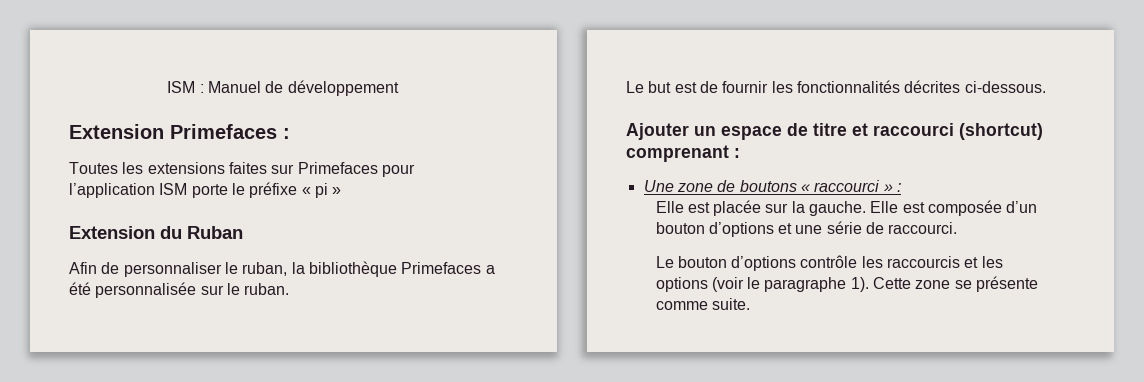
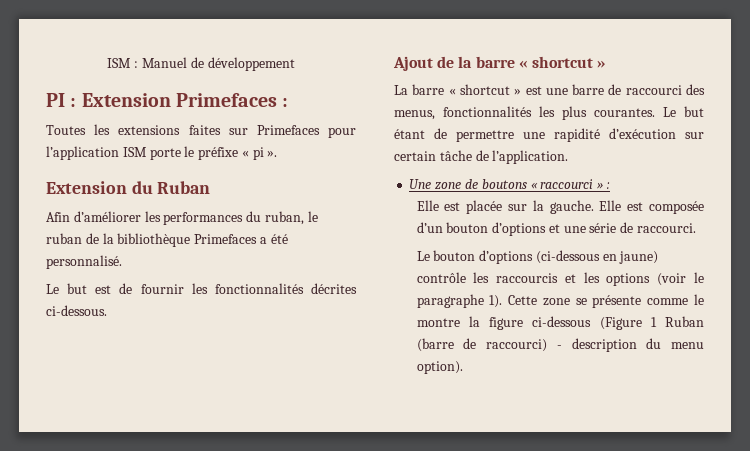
(399, 88) none -> [46,93,77,107] PI :
[332,187,342,195] » -> [267,150,278,157] ».
[101,262,288,277] de personnaliser le ruban, -> [73,211,318,225] [46,233,99,244] d’améliorer les performances du ruban, le ruban de
[95,282,290,298] personnalisée sur le ruban. -> [46,255,122,269] personnalisé.
[626,123,1043,140] [626,145,740,162] Ajouter un espace de titre et raccourci (shortcut) comprenant : -> [393,56,607,71] [394,84,705,95] [394,106,704,120] [394,128,704,142] [394,150,569,164] Ajout de la barre « shortcut » // La barre « shortcut » est une barre de raccourci des menus, fonctionnalités les plus courantes. Le but étant de permettre une rapidité d’exécution sur certain tâche de l’application.
(797, 263) none -> [535,250,659,264] (ci-dessous en jaune)
[711,298,750,310] suite. -> [694,294,704,305] [416,316,704,330] [416,338,704,352] [416,361,463,374] le montre la figure ci-dessous (Figure 1 Ruban (barre de raccourci) - description du menu option).

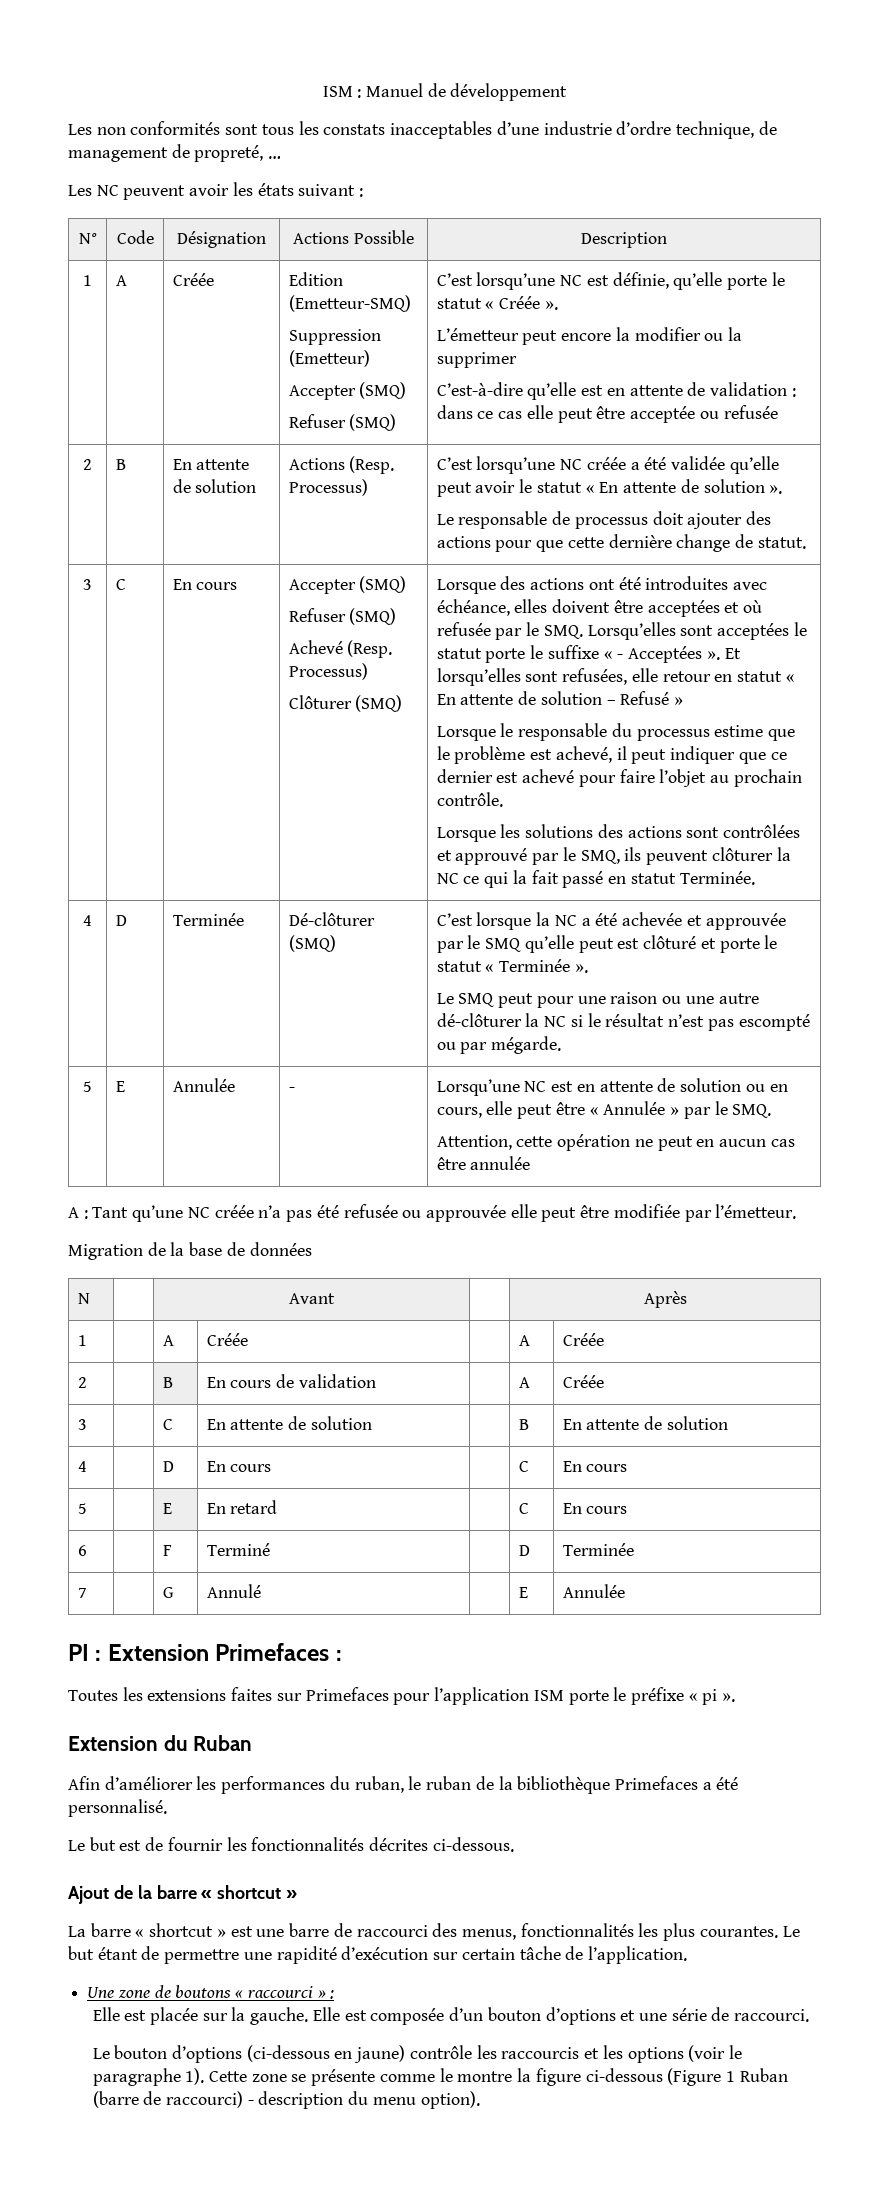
(295, 64) none -> [68,121,777,139] [68,144,282,162] [68,182,364,200] [78,233,97,244] [116,230,154,244] [177,231,266,248] [293,230,414,244] [581,232,667,248] [83,275,92,286] [115,275,127,286] [172,273,214,286] [288,272,343,286] [288,295,411,312] [288,329,381,345] [288,350,370,367] [288,382,407,400] [288,414,397,431] [436,272,785,290] [436,296,558,310] [436,327,743,345] [436,352,517,368] [436,382,796,400] [436,405,778,423] [83,459,92,470] [115,459,126,470] [172,459,250,470] [172,479,257,493] [288,456,395,474] [288,479,368,496] [436,456,779,474] [436,479,783,497] [436,511,772,529] [436,534,806,552] [83,579,92,590] [115,579,126,590] [172,579,238,590] [288,576,407,594] [288,608,397,625] [288,640,393,658] [288,663,368,680] [288,695,403,712] [436,576,768,594] [436,599,763,617] [436,622,807,640] [436,645,741,663] [436,668,795,686] [436,691,684,705] [436,723,796,741] [436,746,787,764] [436,769,802,787] [436,792,503,807] [436,824,801,842] [436,847,791,865] [436,870,755,888] [83,915,92,926] [115,915,127,926] [172,913,244,926] [288,912,375,926] [288,935,336,952] [436,912,786,930] [436,935,778,953] [436,959,588,973] [436,992,759,1008] [436,1013,810,1031] [436,1036,562,1054] [83,1081,92,1092] [115,1081,125,1092] [172,1078,235,1092] [288,1087,295,1092] [436,1078,788,1096] [436,1101,772,1119] [436,1134,795,1151] [436,1156,531,1170] [68,1204,797,1222] [68,1242,312,1260] [77,1293,90,1304] [289,1293,335,1304] [643,1291,687,1308] [77,1335,87,1346] [162,1335,174,1346] [206,1333,248,1346] [518,1335,530,1346] [562,1333,604,1346] [77,1377,87,1388] [162,1377,173,1388] [206,1374,376,1388] [518,1377,530,1388] [562,1375,604,1388] [77,1419,87,1430] [162,1419,173,1430] [206,1416,372,1430] [518,1419,529,1430] [562,1416,728,1430] [77,1461,87,1472] [162,1461,174,1472] [206,1461,272,1472] [518,1461,529,1472] [562,1461,628,1472] [77,1503,87,1514] [162,1503,172,1514] [206,1500,278,1514] [518,1503,529,1514] [562,1503,628,1514] [77,1545,87,1556] [162,1545,172,1556] [206,1543,270,1556] [518,1545,530,1556] [562,1543,634,1556] [77,1588,87,1598] [162,1587,174,1598] [206,1584,261,1598] [518,1587,528,1598] [562,1584,625,1598] // Les non conformités sont tous les constats inacceptables d’une industrie d’ordre technique, de management de propreté, … // Les NC peuvent avoir les états suivant : // N° | Code | Désignation | Actions Possible | Description // 1 | A | Créée | Edition (Emetteur-SMQ) // Suppression (Emetteur) // Accepter (SMQ) // Refuser (SMQ) | C’est lorsqu’une NC est définie, qu’elle porte le statut « Créée ». // L’émetteur peut encore la modifier ou la supprimer // C’est-à-dire qu’elle est en attente de validation : dans ce cas elle peut être acceptée ou refusée // 2 | B | En attente de solution | Actions (Resp. Processus) | C’est lorsqu’une NC créée a été validée qu’elle peut avoir le statut « En attente de solution ». // Le responsable de processus doit ajouter des actions pour que cette dernière change de statut. // 3 | C | En cours | Accepter (SMQ) // Refuser (SMQ) // Achevé (Resp. Processus) // Clôturer (SMQ) | Lorsque des actions ont été introduites avec échéance, elles doivent être acceptées et où refusée par le SMQ. Lorsqu’elles sont acceptées le statut porte le suffixe « - Acceptées ». Et lorsqu’elles sont refusées, elle retour en statut « En attente de solution – Refusé » // Lorsque le responsable du processus estime que le problème est achevé, il peut indiquer que ce dernier est achevé pour faire l’objet au prochain contrôle. // Lorsque les solutions des actions sont contrôlées et approuvé par le SMQ, ils peuvent clôturer la NC ce qui la fait passé en statut Terminée. // 4 | D | Terminée | Dé-clôturer (SMQ) | C’est lorsque la NC a été achevée et approuvée par le SMQ qu’elle peut est clôturé et porte le statut « Terminée ». // Le SMQ peut pour une raison ou une autre dé-clôturer la NC si le résultat n’est pas escompté ou par mégarde. // 5 | E | Annulée | - | Lorsqu’une NC est en attente de solution ou en cours, elle peut être « Annulée » par le SMQ. // Attention, cette opération ne peut en aucun cas être annulée // A : Tant qu’une NC créée n’a pas été refusée ou approuvée elle peut être modifiée par l’émetteur. // Migration de la base de données // N | | Avant | | Après // 1 | | A | Créée | | A | Créée // 2 | | B | En cours de validation | | A | Créée // 3 | | C | En attente de solution | | B | En attente de solution // 4 | | D | En cours | | C | En cours // 5 | | E | En retard | | C | En cours // 6 | | F | Terminé | | D | Terminée // 7 | | G | Annulé | | E | Annulée

